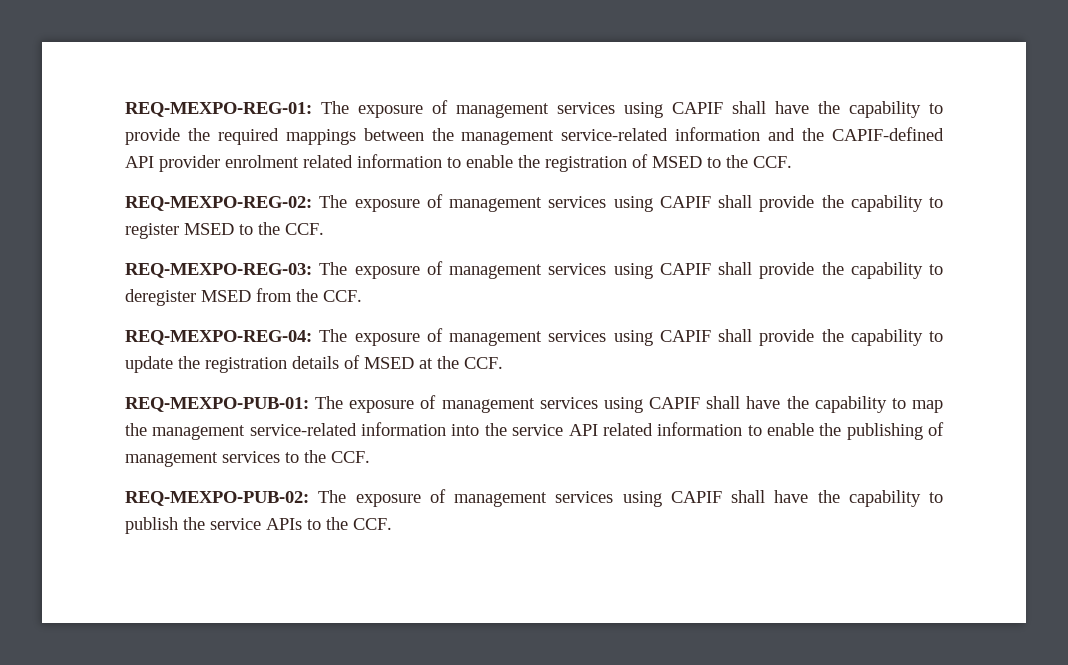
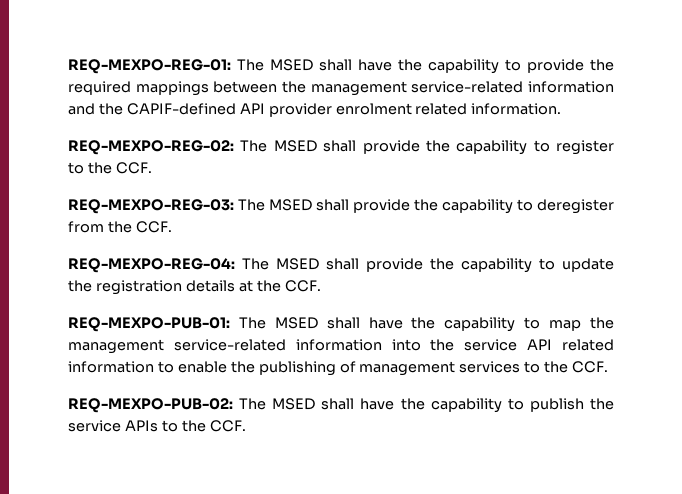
[358,100,723,118] exposure of management services using CAPIF -> [270,59,313,71] MSED
[357,154,792,172] [125,194,711,212] information to enable the registration of MSED to the CCF. // REQ-MEXPO-REG-02: The exposure of management services using CAPIF -> [471,103,562,115] [68,140,317,155] information. // REQ-MEXPO-REG-02: The MSED
[184,223,234,235] MSED -> (614, 147) none
[354,261,711,279] exposure of management services using CAPIF -> [269,199,312,211] MSED
[201,290,251,302] MSED -> (614, 206) none
[354,328,711,346] exposure of management services using CAPIF -> [276,258,319,270] MSED
[344,355,414,369] of MSED -> (235, 286) none
[349,395,701,413] exposure of management services using CAPIF -> [274,317,318,329] MSED
[355,489,722,507] exposure of management services using CAPIF -> [272,398,316,410] MSED

